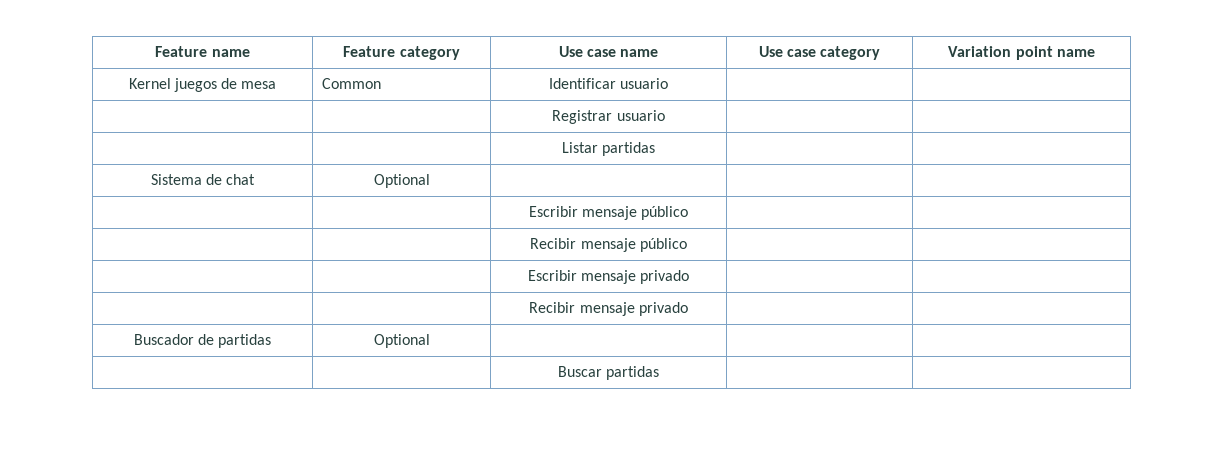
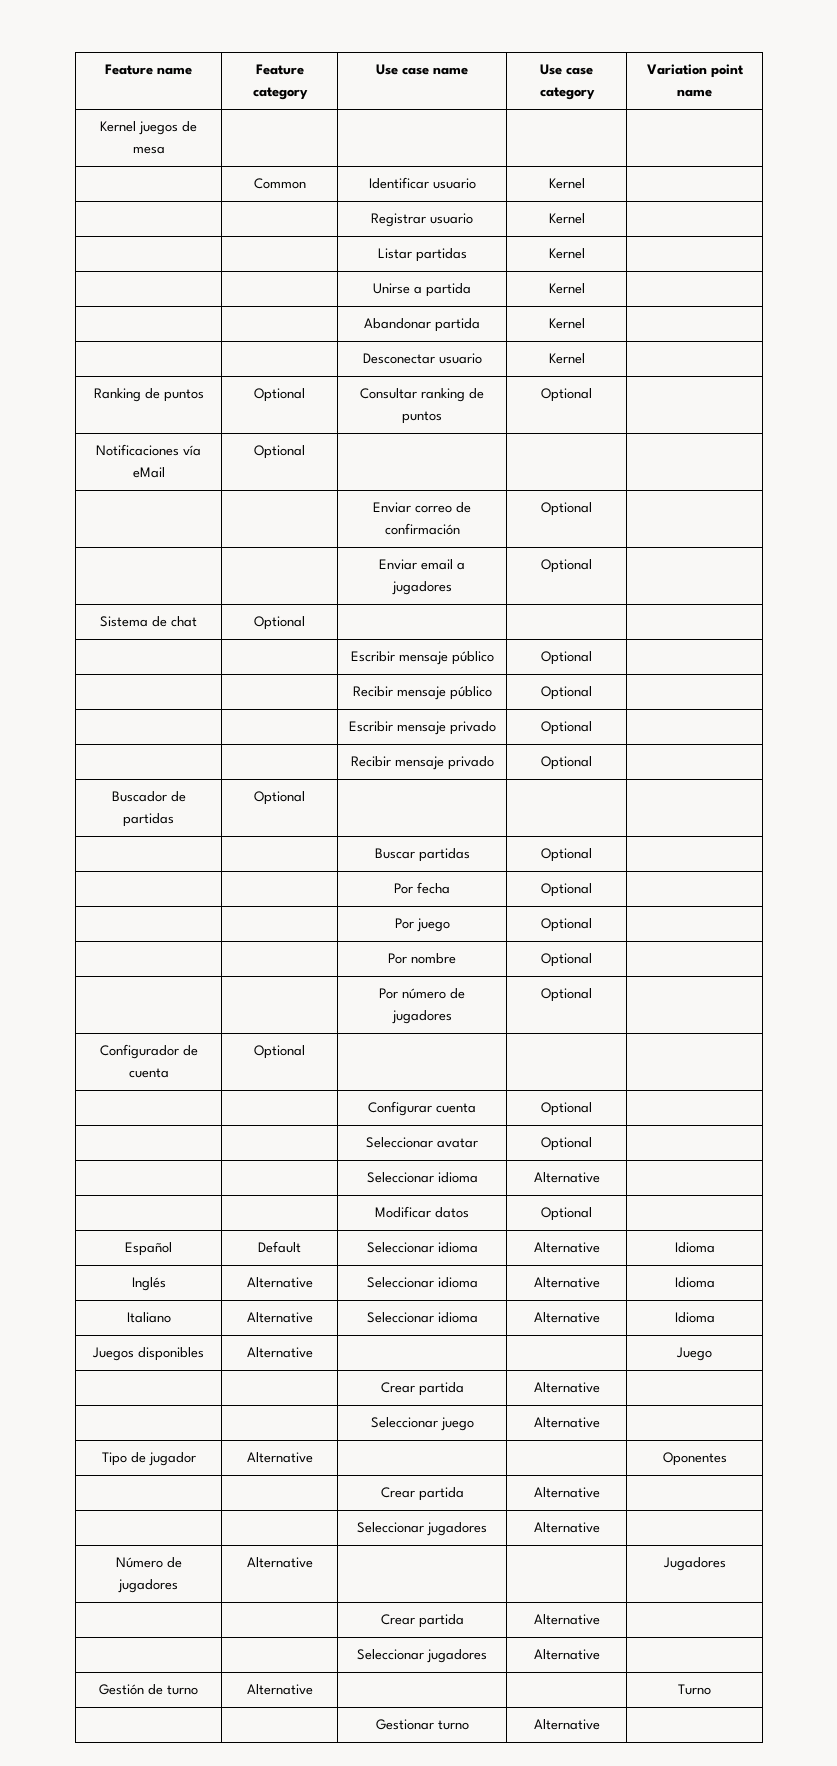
(277, 85) none -> (165, 150) | | | // |
(669, 83) none -> [548,178,585,189] Kernel
(665, 115) none -> [548,213,585,224] Kernel
(656, 149) none -> [548,248,585,259] [373,283,471,297] [548,283,585,294] [364,318,480,332] [548,318,585,329] [362,353,482,364] [548,353,585,364] [93,388,204,402] [254,388,305,402] [360,388,484,402] [402,411,442,424] [541,388,592,402] [96,444,201,456] [132,467,165,478] [254,445,305,459] [373,502,471,513] [384,523,460,535] [541,502,592,516] [379,559,465,570] [391,581,452,595] [541,559,592,573] Kernel | // | | Unirse a partida | Kernel | // | | Abandonar partida | Kernel | // | | Desconectar usuario | Kernel | // Ranking de puntos | Optional | Consultar ranking de puntos | Optional | // Notificaciones vía eMail | Optional | | | // | | Enviar correo de confirmación | Optional | // | | Enviar email a jugadores | Optional
(689, 213) none -> [541,651,592,665] Optional
(687, 245) none -> [541,686,592,700] Optional
(690, 277) none -> [541,721,592,735] Optional
(688, 309) none -> [541,756,592,770] Optional
(660, 373) none -> [541,848,592,862] [394,882,450,894] [541,883,592,897] [394,918,450,932] [541,918,592,932] [388,953,456,964] [541,953,592,967] [379,988,465,999] [391,1010,452,1024] [541,988,592,1002] [99,1044,198,1059] [128,1068,169,1078] [254,1045,305,1059] [368,1101,476,1116] [541,1102,592,1116] [366,1137,478,1148] [541,1137,592,1151] [366,1172,478,1183] [533,1172,600,1183] [375,1206,469,1218] [541,1207,592,1221] [125,1242,172,1256] [258,1241,301,1253] [366,1242,478,1253] [533,1242,600,1253] [674,1242,715,1253] [131,1277,166,1291] [246,1277,313,1288] [366,1277,478,1288] [533,1277,600,1288] [674,1277,715,1288] [126,1312,171,1323] [246,1312,313,1323] [366,1312,478,1323] [533,1312,600,1323] [674,1312,715,1323] [92,1347,204,1361] [246,1347,313,1358] [676,1347,712,1361] [380,1382,464,1396] [533,1382,600,1393] [370,1417,474,1431] [533,1417,600,1428] [101,1452,196,1466] [246,1452,313,1463] [662,1452,727,1466] [380,1487,464,1501] [533,1487,600,1498] [357,1522,487,1536] [533,1522,600,1533] [115,1557,182,1568] [118,1579,178,1593] [246,1557,313,1568] [662,1557,726,1571] [380,1614,464,1628] [533,1614,600,1625] [357,1649,487,1663] [533,1649,600,1660] [99,1684,198,1695] [246,1684,313,1695] [678,1684,711,1695] [375,1719,469,1730] [533,1719,600,1730] Optional | // | | Por fecha | Optional | // | | Por juego | Optional | // | | Por nombre | Optional | // | | Por número de jugadores | Optional | // Configurador de cuenta | Optional | | | // | | Configurar cuenta | Optional | // | | Seleccionar avatar | Optional | // | | Seleccionar idioma | Alternative | // | | Modificar datos | Optional | // Español | Default | Seleccionar idioma | Alternative | Idioma // Inglés | Alternative | Seleccionar idioma | Alternative | Idioma // Italiano | Alternative | Seleccionar idioma | Alternative | Idioma // Juegos disponibles | Alternative | | | Juego // | | Crear partida | Alternative | // | | Seleccionar juego | Alternative | // Tipo de jugador | Alternative | | | Oponentes // | | Crear partida | Alternative | // | | Seleccionar jugadores | Alternative | // Número de jugadores | Alternative | | | Jugadores // | | Crear partida | Alternative | // | | Seleccionar jugadores | Alternative | // Gestión de turno | Alternative | | | Turno // | | Gestionar turno | Alternative

